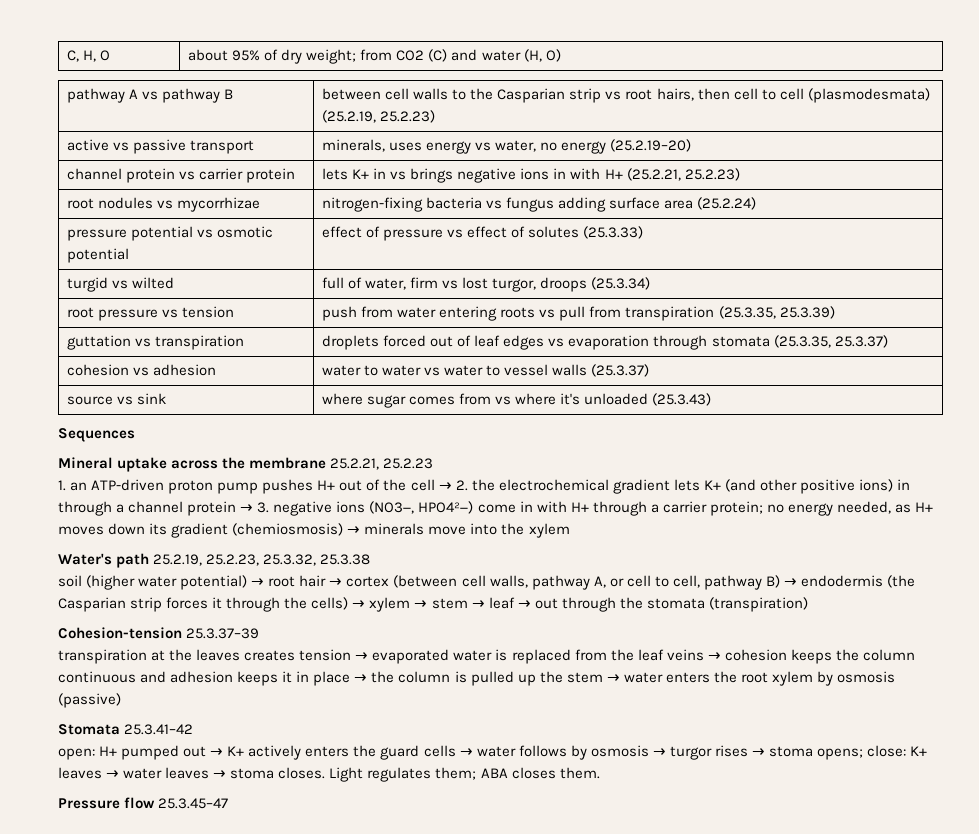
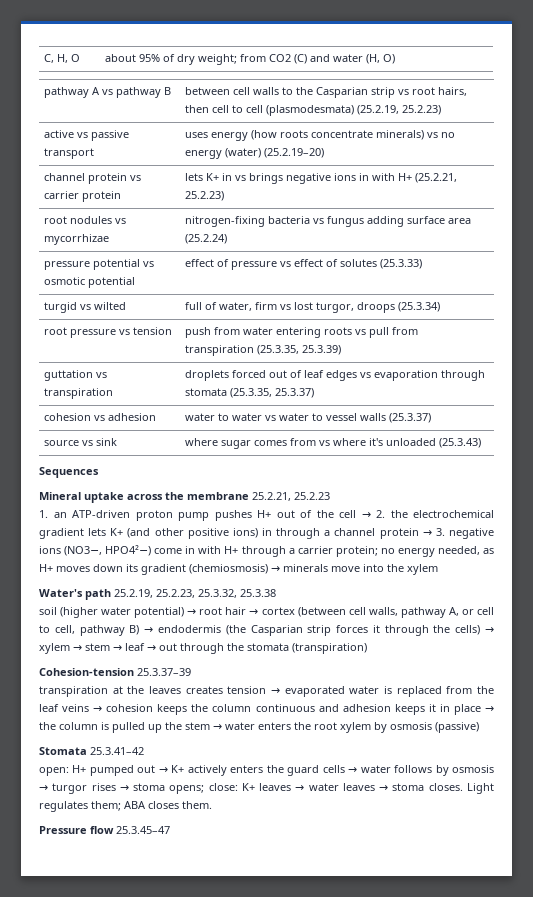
[322,139,386,152] minerals, -> (94, 153) none
[475,140,607,154] vs water, no energy -> [250,130,455,140] [184,148,261,159] (how roots concentrate minerals) vs no energy (water)

